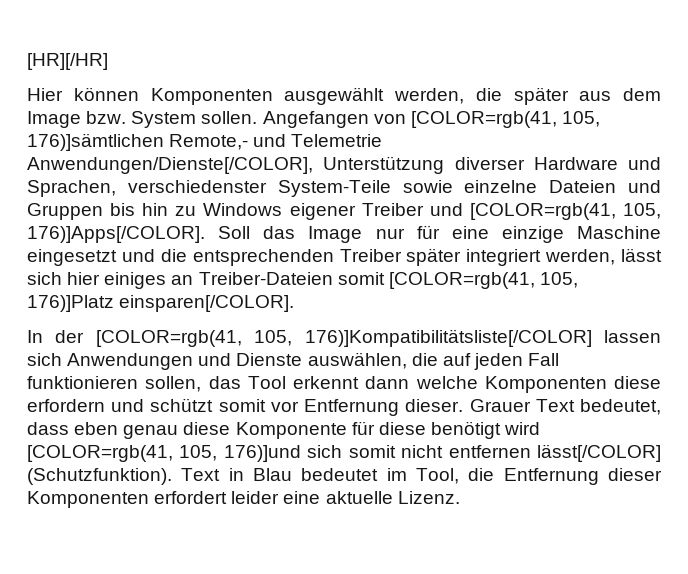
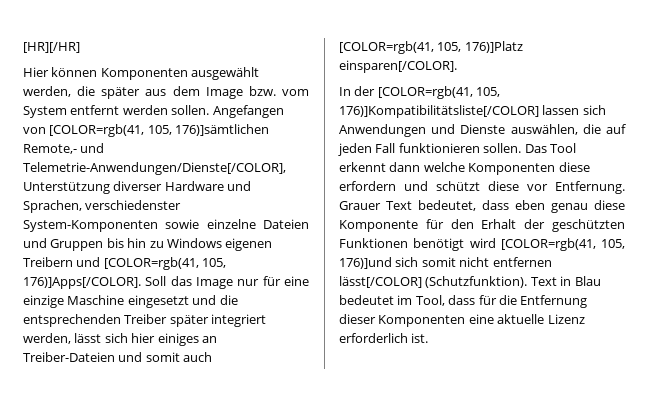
[131,111,197,128] System -> [282,89,309,96] [23,105,168,118] vom System entfernt werden
[291,134,383,147] [27,157,313,174] Telemetrie Anwendungen/Dienste[/COLOR], -> [23,162,286,175] Telemetrie-Anwendungen/Dienste[/COLOR],
[277,180,391,197] System-Teile -> [23,220,158,232] System-Komponenten
[289,203,424,220] eigener Treiber -> [225,238,273,251] [23,257,73,267] eigenen Treibern
[337,272,385,285] somit -> [118,352,213,362] und somit auch
[145,376,241,392] sollen, das -> [483,143,547,153] sollen. Das
[218,399,464,416] somit vor Entfernung dieser. -> [488,181,625,194] diese vor Entfernung.
[378,422,426,435] diese -> [450,219,625,232] [339,238,408,248] den Erhalt der geschützten Funktionen
(459, 476) none -> [448,295,497,305] dass für
[154,491,460,504] erfordert leider eine aktuelle Lizenz. -> [468,314,585,324] [339,333,429,343] eine aktuelle Lizenz erforderlich ist.

